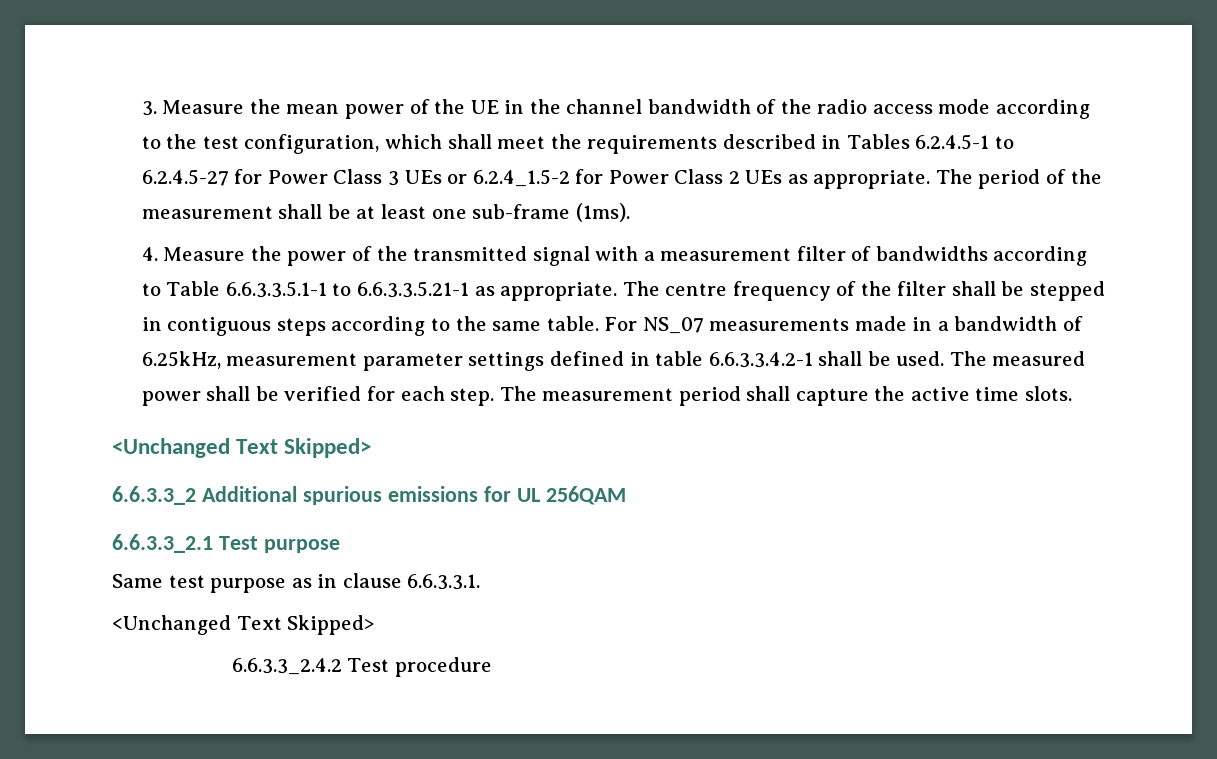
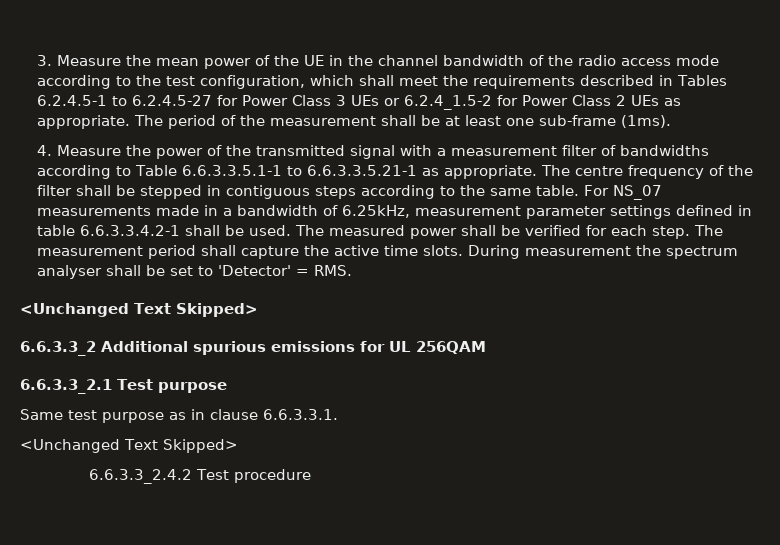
(1072, 393) none -> [468,245,739,259] [37,265,353,279] During measurement the spectrum analyser shall be set to 'Detector' = RMS.

